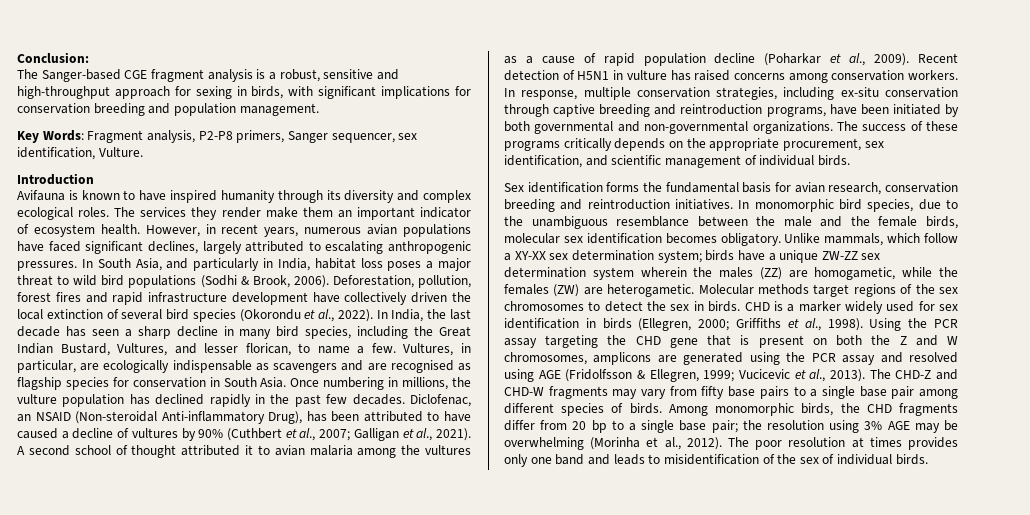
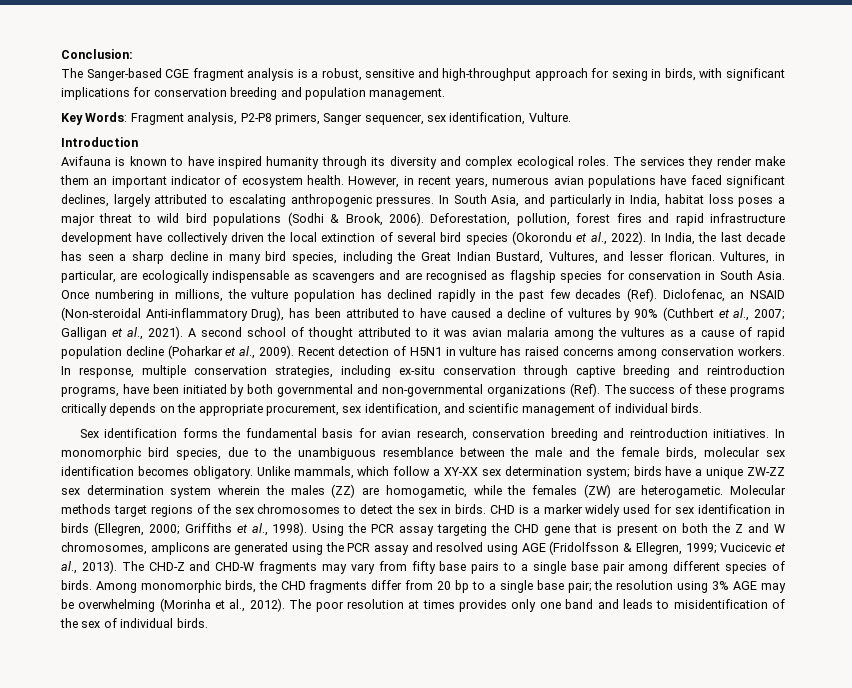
[245,343,396,356] florican, to name a few. -> [668,251,715,261] florican.
[352,394,405,405] decades. -> [575,288,658,302] decades (Ref).
[245,445,270,455] it to -> [414,328,468,337] to it was
[752,121,833,134] organizations. -> [486,383,600,397] organizations (Ref).

